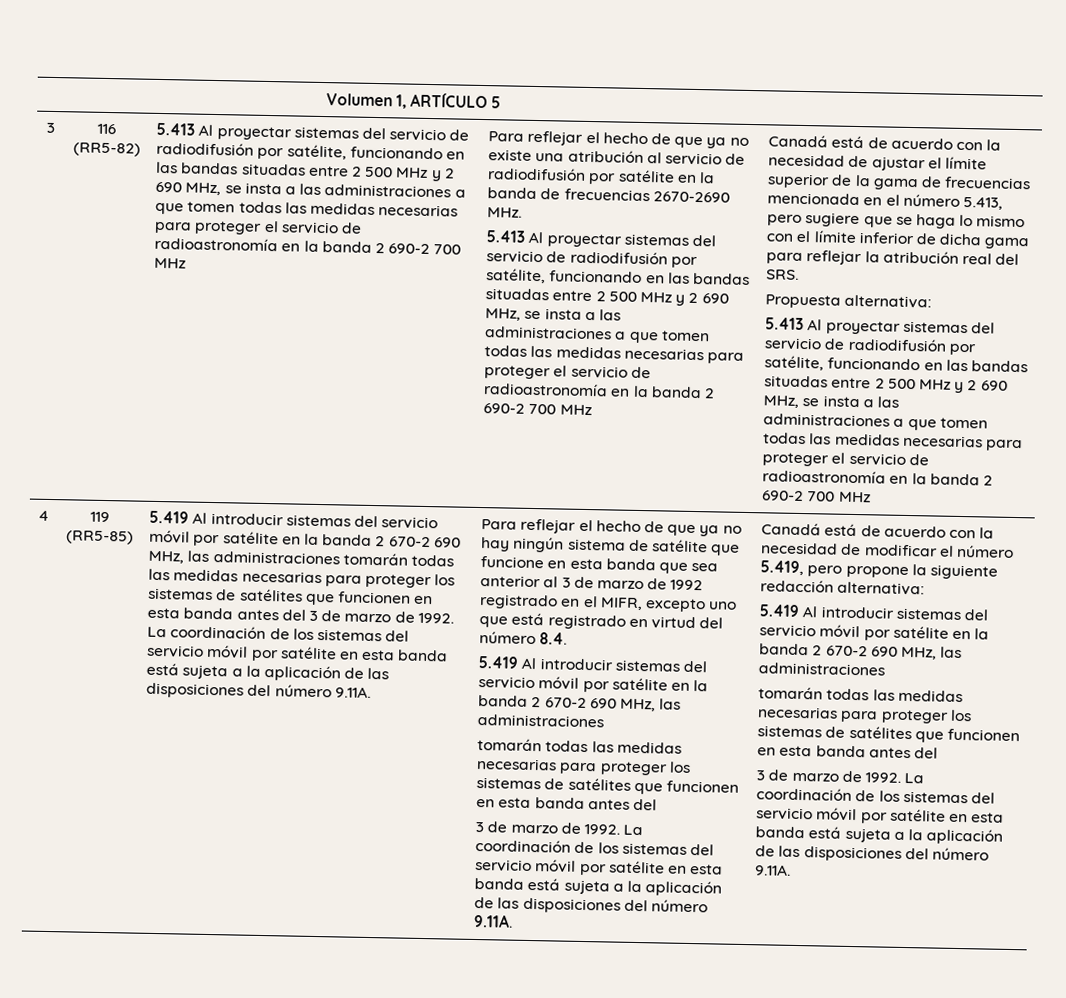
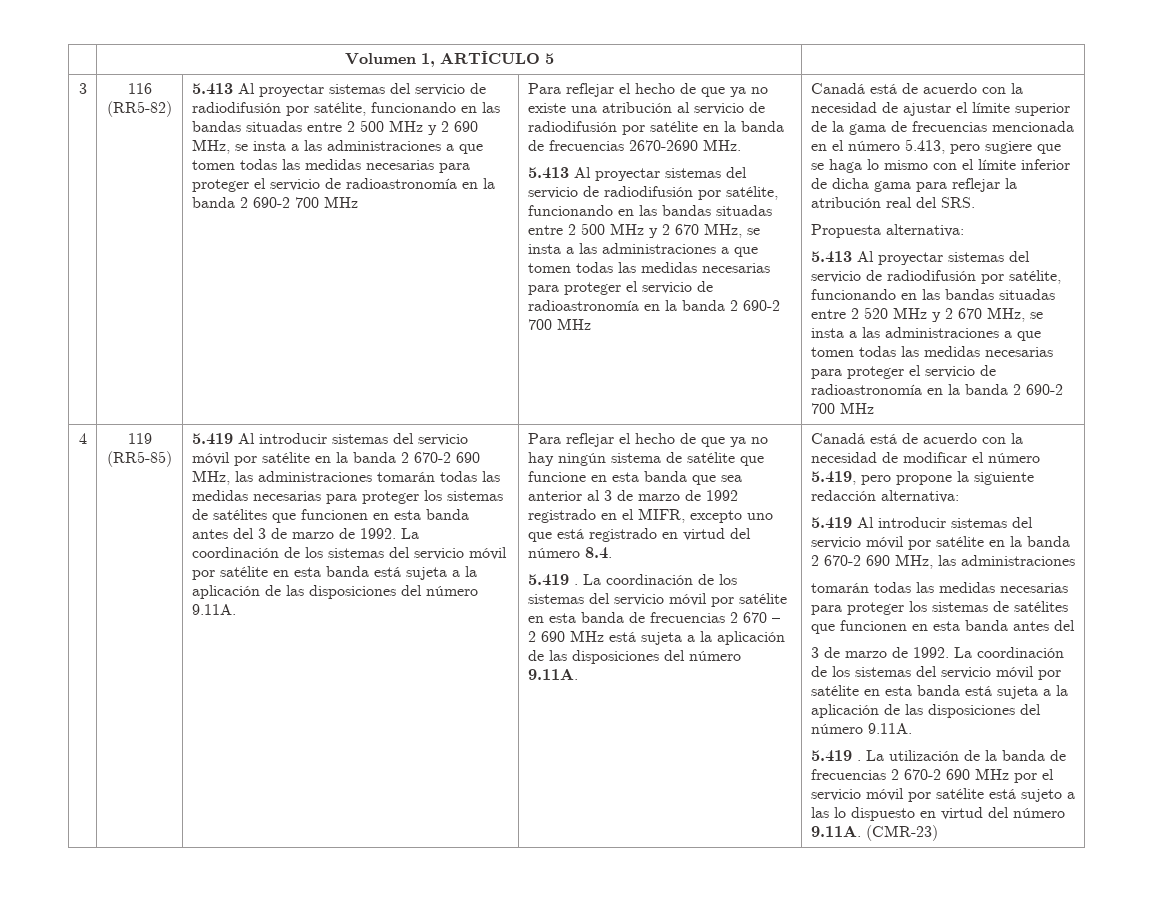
[701,293,729,304] 690 -> [674,224,699,235] 670
[887,378,1008,394] 500 MHz y 2 690 -> [863,307,982,322] 520 MHz y 2 670
[521,657,707,673] [478,676,709,693] [478,695,682,712] [477,714,605,728] [477,738,682,754] [476,758,691,776] [476,776,739,795] [476,797,657,811] [475,821,620,835] Al introducir sistemas del servicio móvil por satélite en la banda 2 670-2 690 MHz, las administraciones // tomarán todas las medidas necesarias para proteger los sistemas de satélites que funcionen en esta banda antes del // 3 de marzo de 1992. -> [573,584,578,585] .
(525, 883) none -> [628,612,780,623] [527,630,604,642] de frecuencias 2 670 – 2 690 MHz
(792, 870) none -> [810,750,1066,762] [810,768,1054,783] [810,788,1075,802] [810,807,1065,821] [810,825,938,841] // 5.419 . La utilización de la banda de frecuencias 2 670-2 690 MHz por el servicio móvil por satélite está sujeto a las lo dispuesto en virtud del número 9.11A. (CMR-23)

